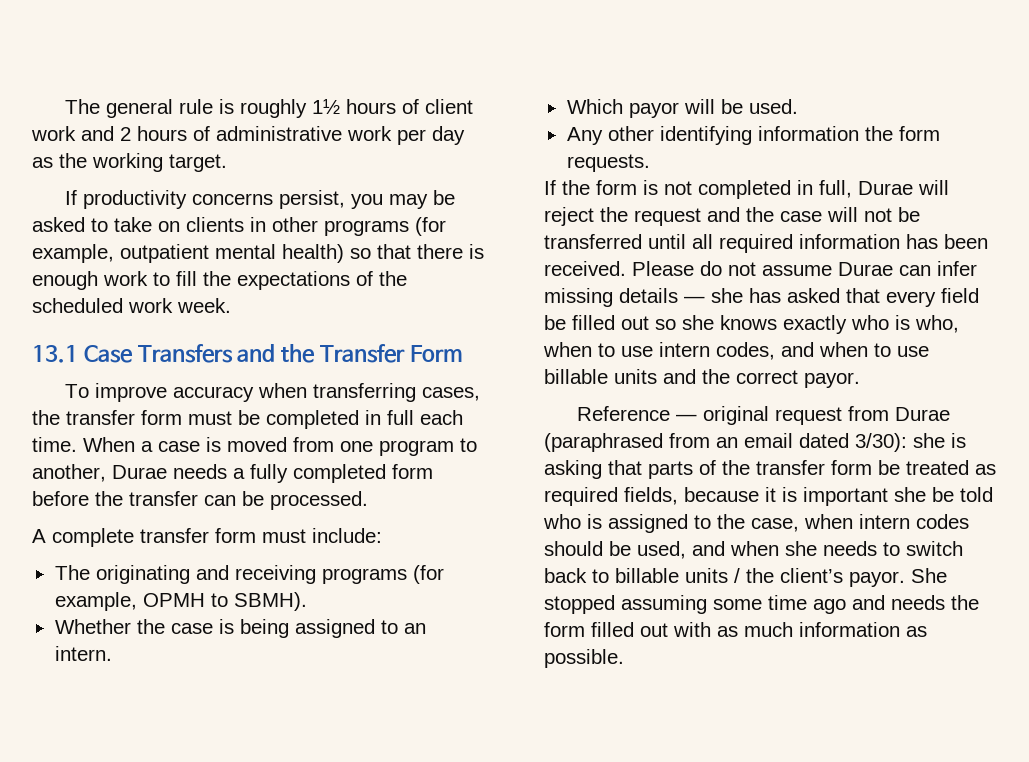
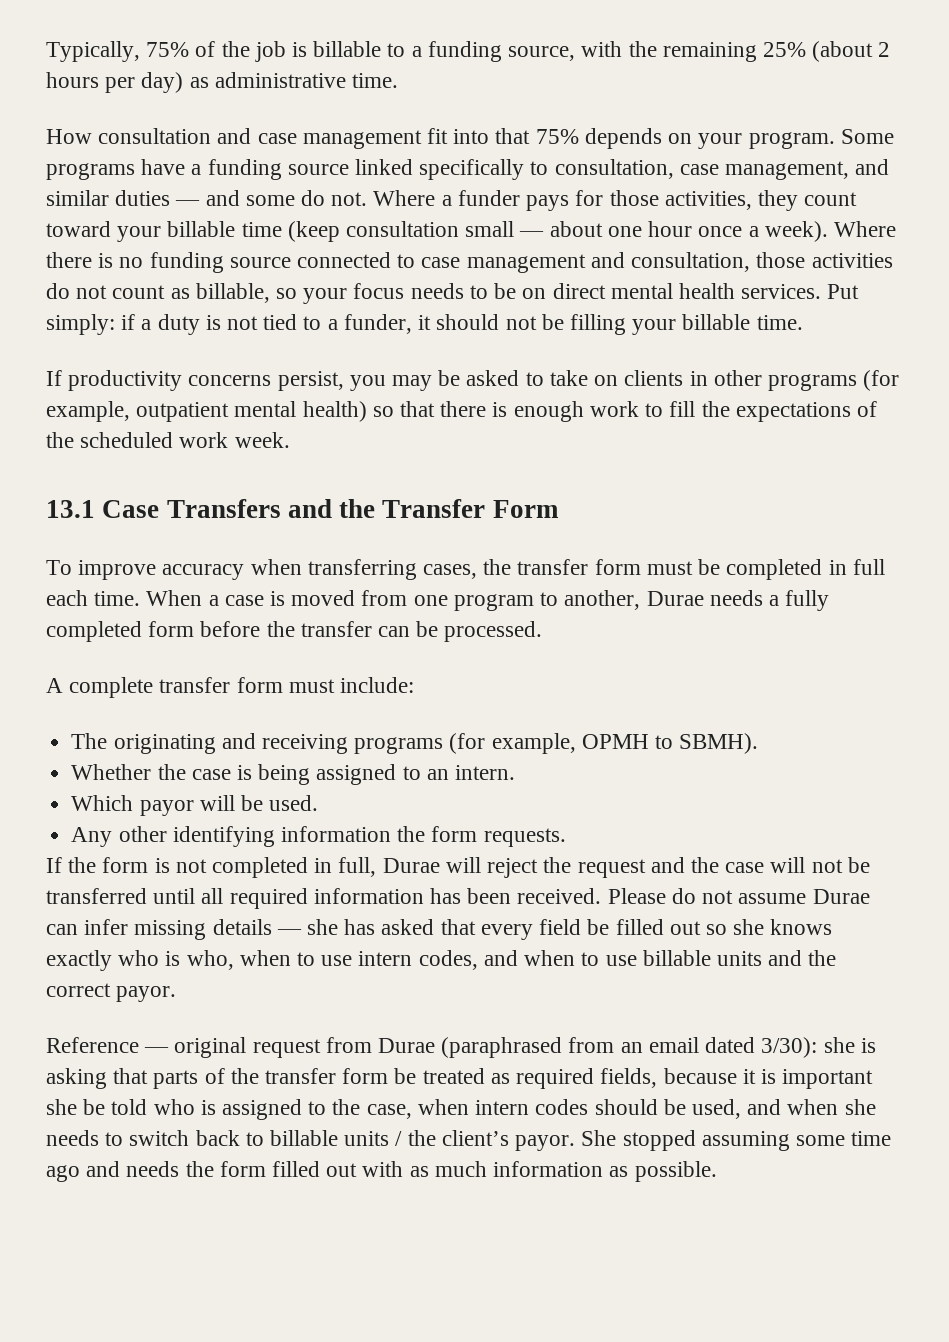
[65,99,474,118] [31,126,465,145] [32,153,227,172] The general rule is roughly 1½ hours of client work and 2 hours of administrative work per day as the working target. -> [46,41,891,62] [46,72,399,93] [46,128,894,149] [46,159,890,180] [46,190,858,211] [46,221,896,242] [46,252,893,273] [46,283,860,304] [46,314,803,335] Typically, 75% of the job is billable to a funding source, with the remaining 25% (about 2 hours per day) as administrative time. // How consultation and case management fit into that 75% depends on your program. Some programs have a funding source linked specifically to consultation, case management, and similar duties — and some do not. Where a funder pays for those activities, they count toward your billable time (keep consultation small — about one hour once a week). Where there is no funding source connected to case management and consultation, those activities do not count as billable, so your focus needs to be on direct mental health services. Put simply: if a duty is not tied to a funder, it should not be filling your billable time.

